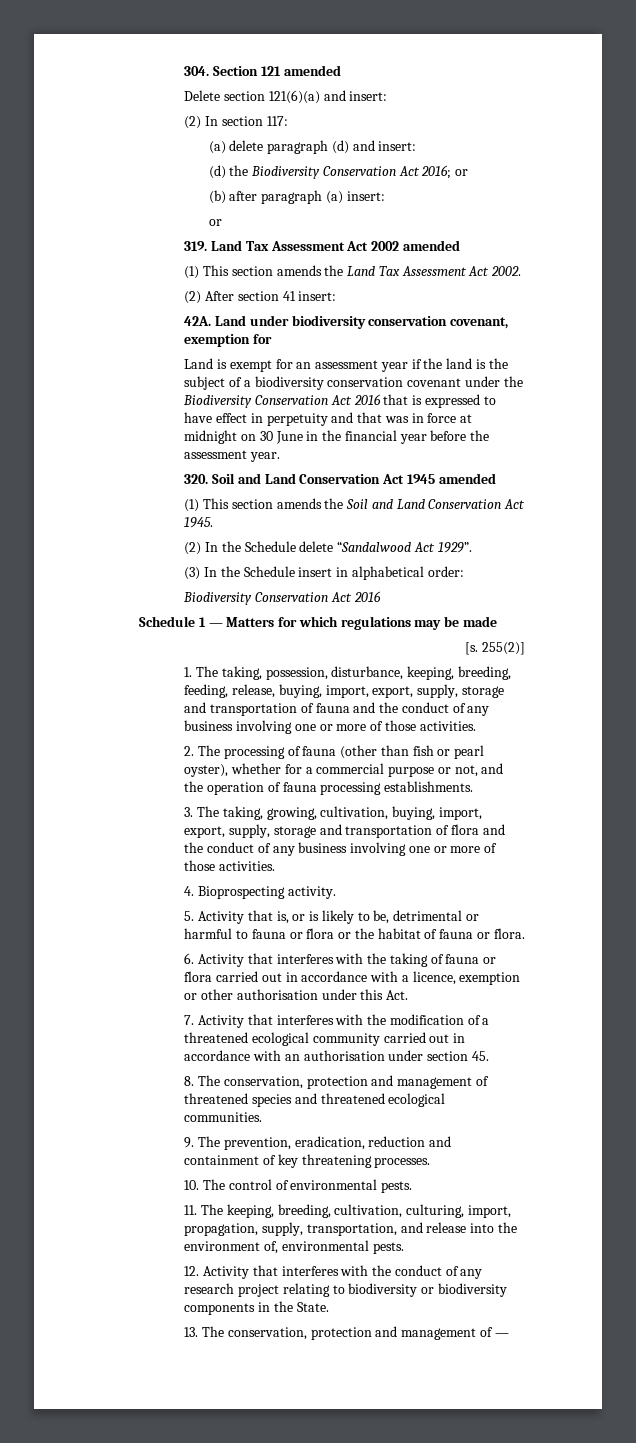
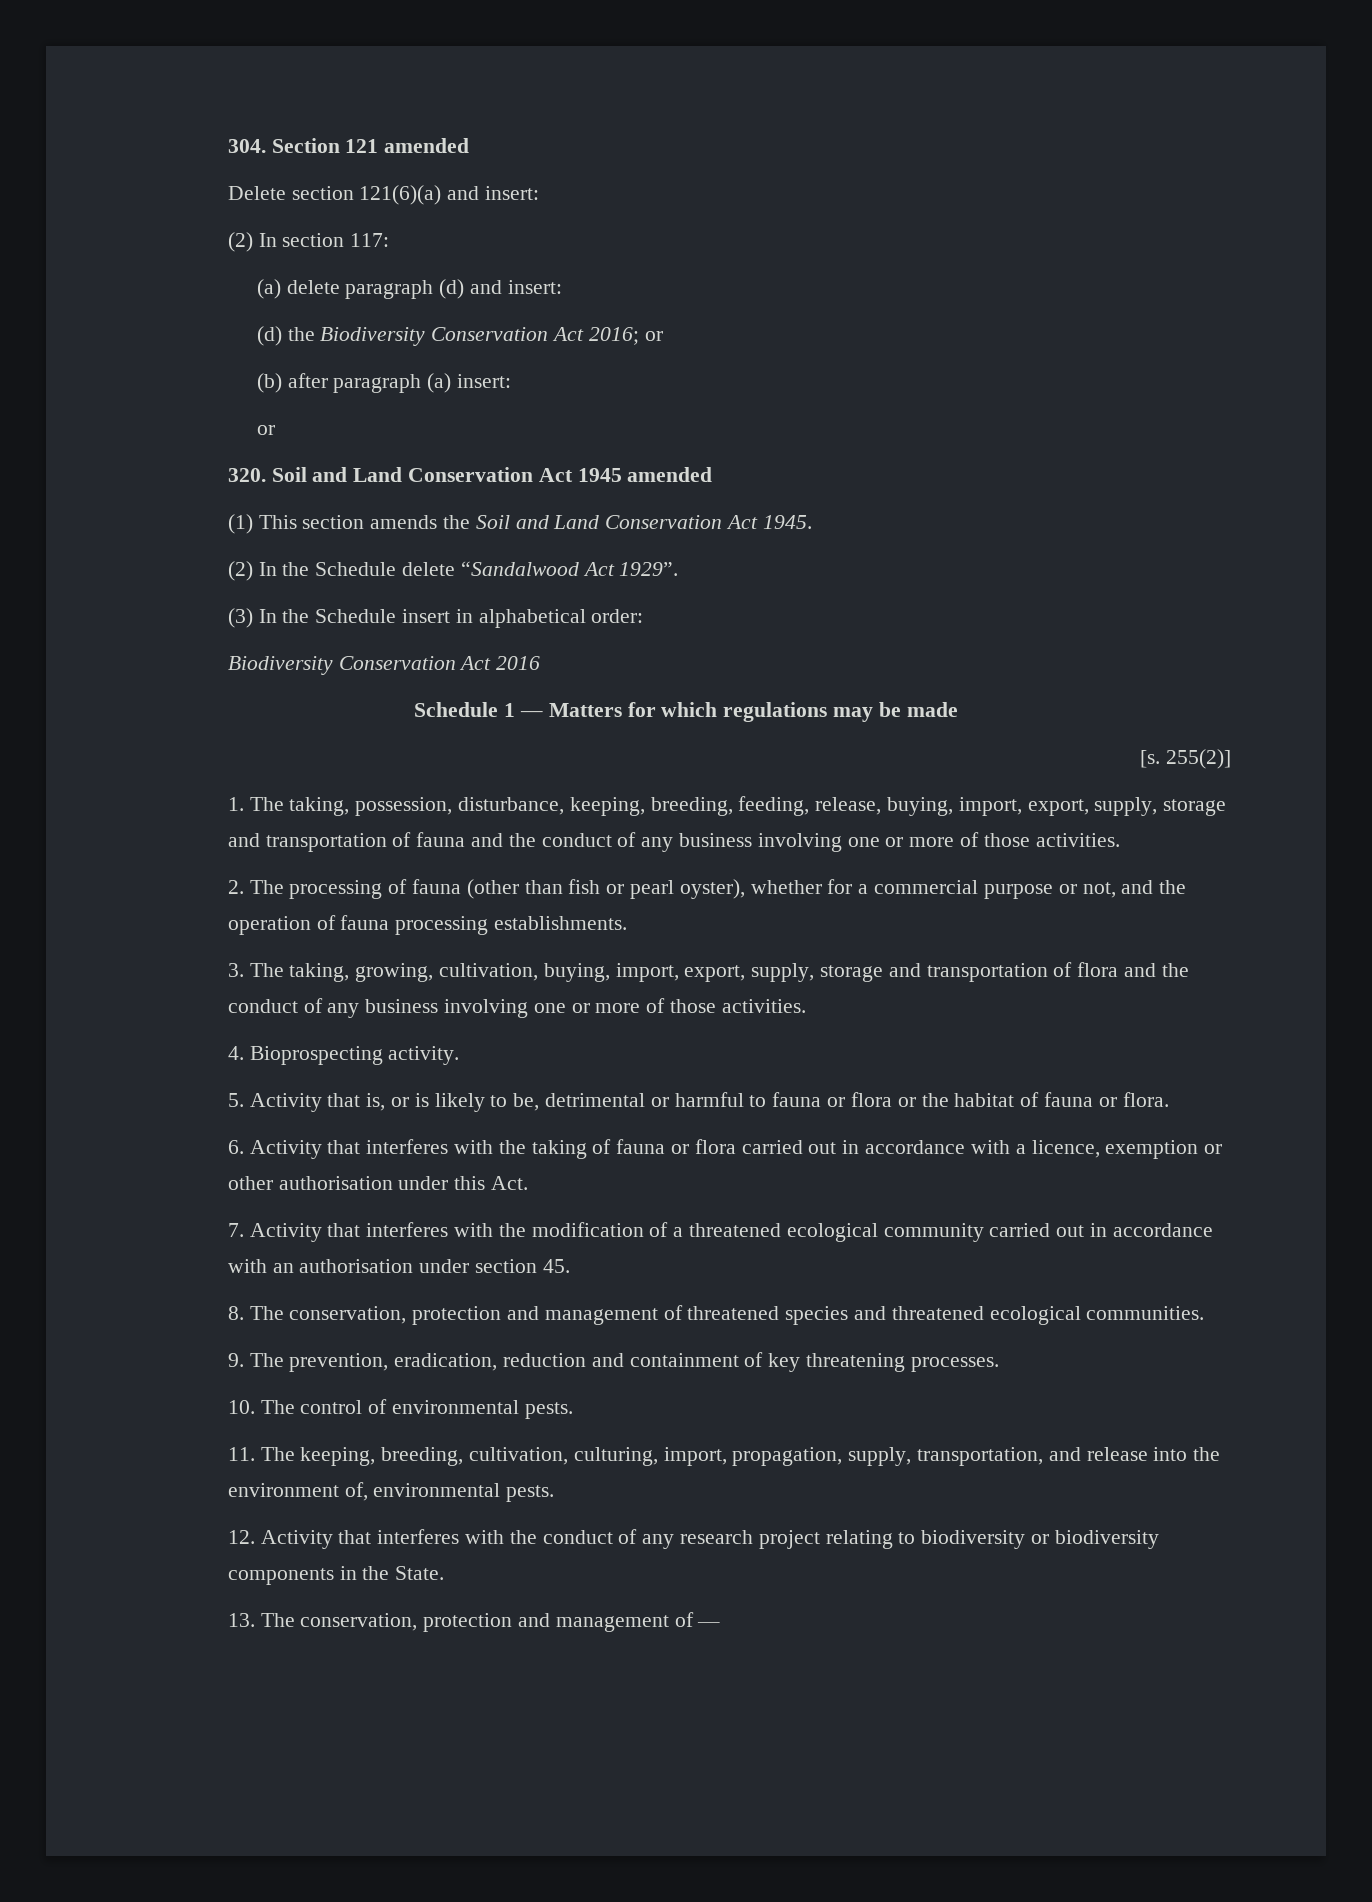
[184,240,460,251] [184,265,522,279] [184,291,337,304] [184,315,509,329] [184,334,272,347] [184,358,508,372] [184,376,523,390] [183,394,496,408] [184,412,473,426] [184,430,490,444] [184,450,280,462] // 319. Land Tax Assessment Act 2002 amended // (1) This section amends the Land Tax Assessment Act 2002. // (2) After section 41 insert: // 42A. Land under biodiversity conservation covenant, exemption for // Land is exempt for an assessment year if the land is the subject of a biodiversity conservation covenant under the Biodiversity Conservation Act 2016 that is expressed to have effect in perpetuity and that was in force at midnight on 30 June in the financial year before the assessment year. -> (275, 430) none

